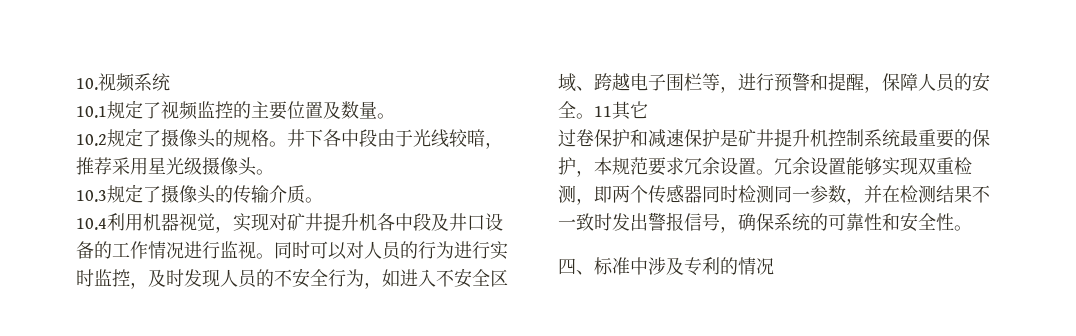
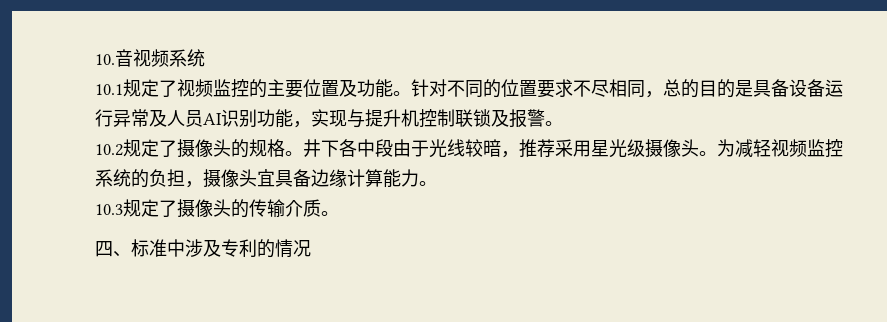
(98, 84) none -> [115,49,133,67] 音
[341,101,377,119] 数量 -> [357,79,843,98] [95,109,545,128] 功能。针对不同的位置要求不尽相同，总的目的是具备设备运行异常及人员AI识别功能，实现与提升机控制联锁及报警
(274, 172) none -> [717,139,843,158] [95,169,437,188] 为减轻视频监控系统的负担，摄像头宜具备边缘计算能力。
[76,213,503,233] [76,241,508,260] [76,268,508,289] [558,72,990,93] [558,101,648,120] [558,129,990,148] [558,157,972,177] [558,185,990,205] [558,212,972,233] // 10.4利用机器视觉，实现对矿井提升机各中段及井口设备的工作情况进行监视。同时可以对人员的行为进行实时监控，及时发现人员的不安全行为，如进入不安全区域、跨越电子围栏等，进行预警和提醒，保障人员的安全。11其它 // 过卷保护和减速保护是矿井提升机控制系统最重要的保护，本规范要求冗余设置。冗余设置能够实现双重检测，即两个传感器同时检测同一参数，并在检测结果不一致时发出警报信号，确保系统的可靠性和安全性。 -> (339, 213) none

